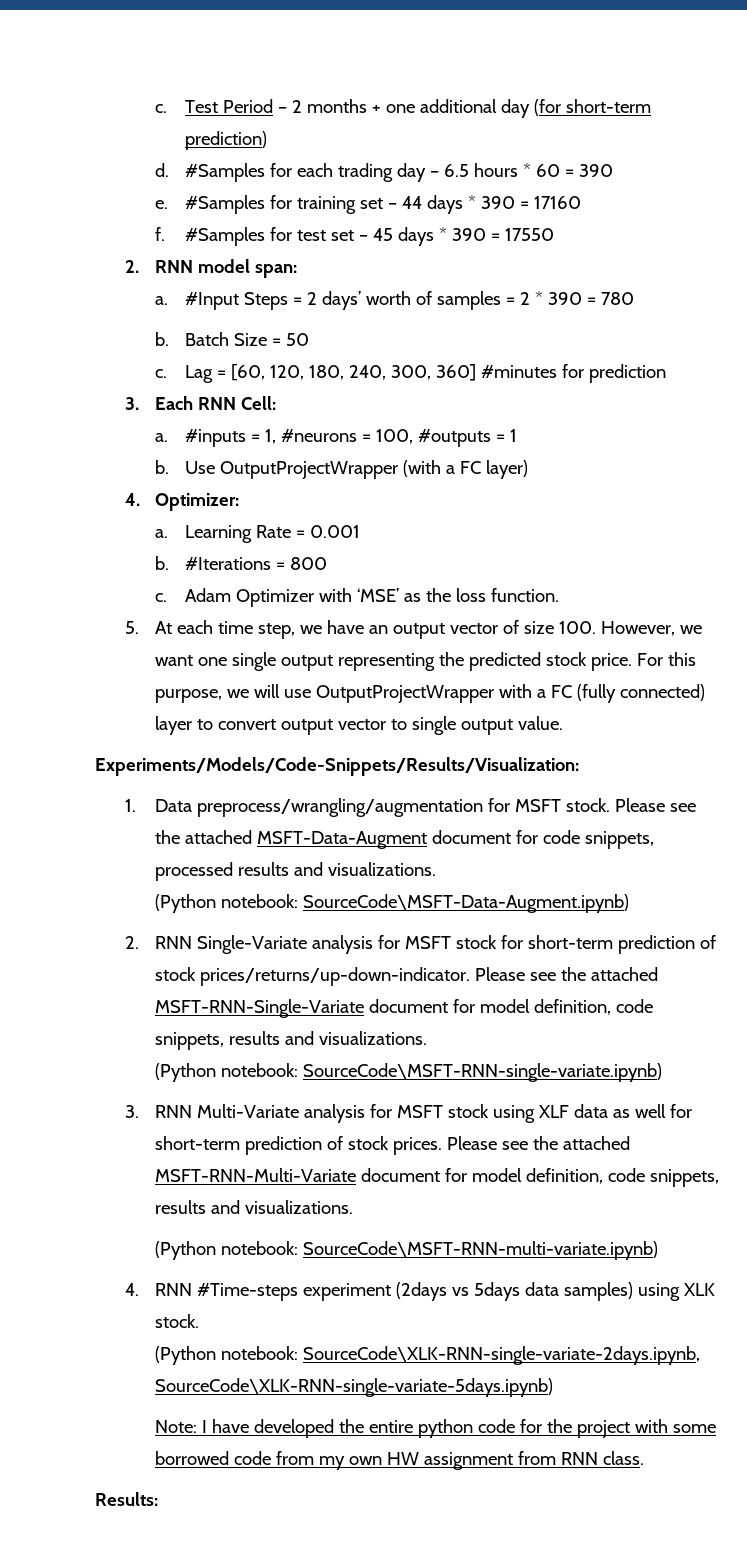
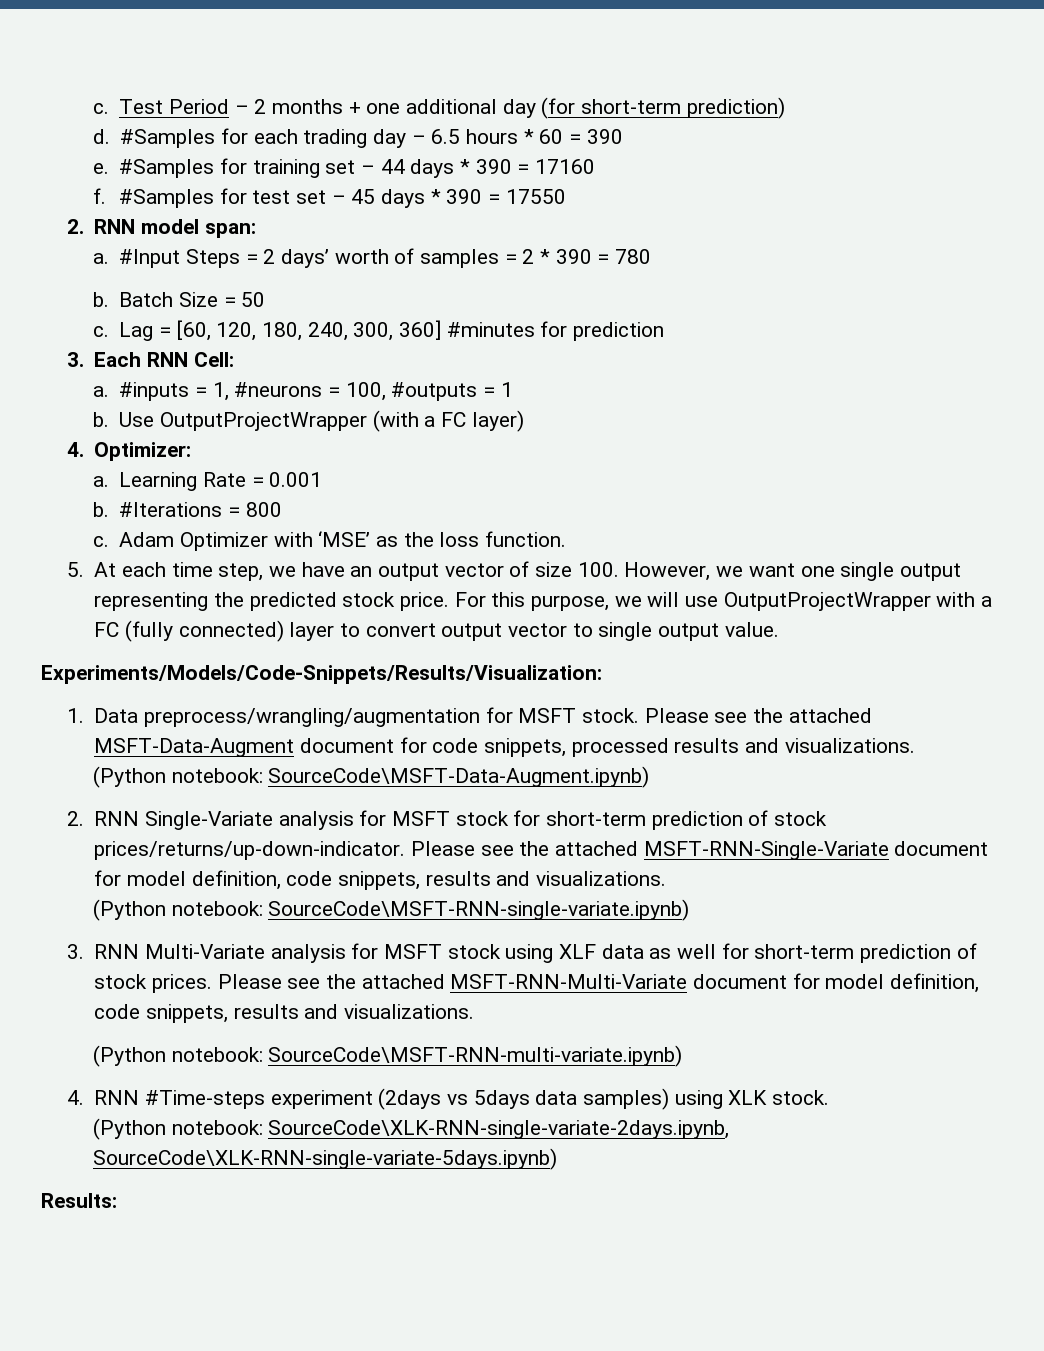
[155,1419,717,1438] [155,1451,645,1470] // Note: I have developed the entire python code for the project with some borrowed code from my own HW assignment from RNN class. -> (557, 1159) none

